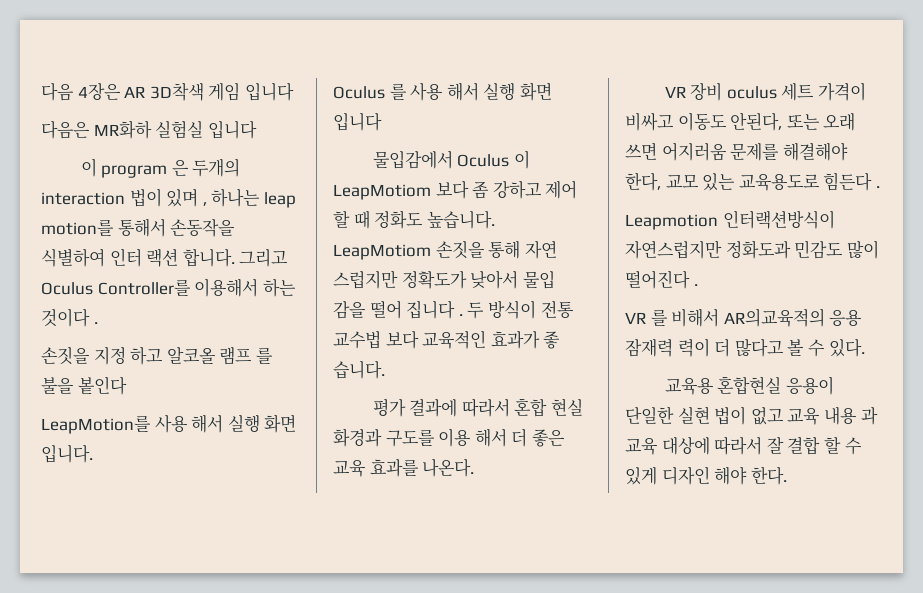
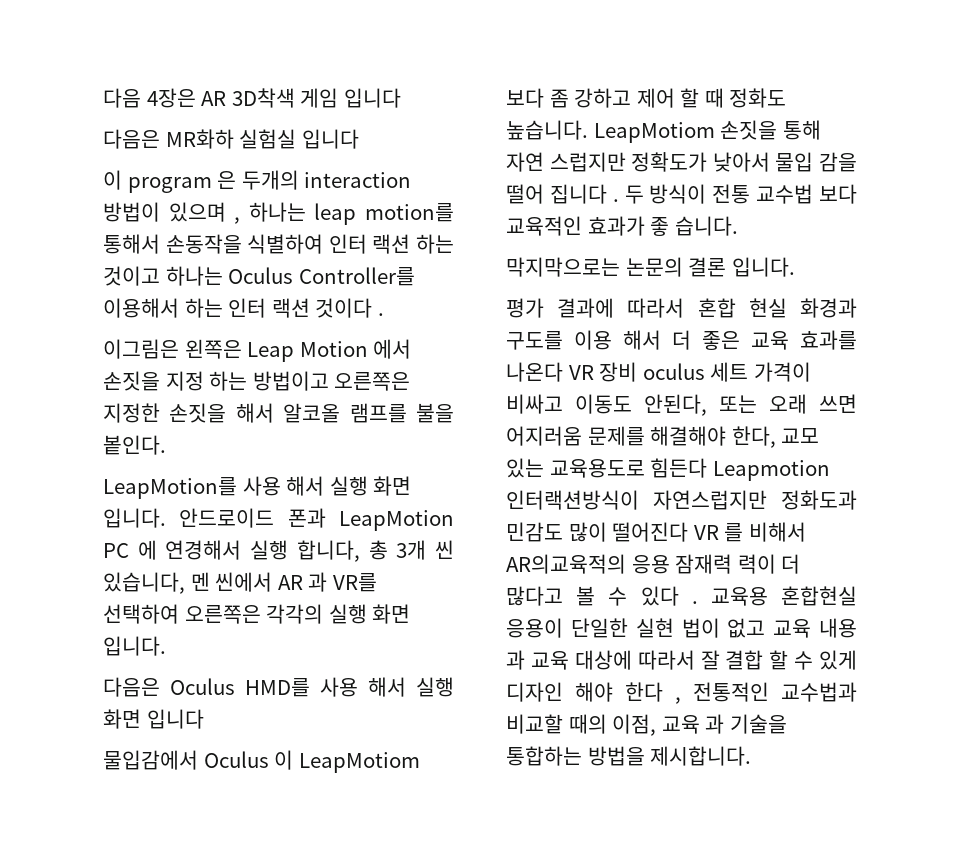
[129,188,199,207] 법이 있며 -> [103,202,226,222] 방법이 있으며
[182,249,289,267] 합니다. 그리고 -> [416,234,455,254] [103,266,223,286] 하는 것이고 하나는
(296, 288) none -> [228,298,310,318] 인터 랙션
[41,346,273,365] [41,376,127,395] 손짓을 지정 하고 알코올 램프 를 불을 봍인다 -> [103,339,412,362] [103,371,411,391] [103,403,455,423] [103,435,166,455] 이그림은 왼쪽은 Leap Motion 에서 손짓을 지정 하는 방법이고 오른쪽은 지정한 손짓을 해서 알코올 램프를 불을 봍인다.
[333,84,407,100] // Oculus 를 -> [179,508,454,531] [103,540,455,562] [103,572,377,594] [103,604,411,624] [103,636,166,656] [103,677,310,697] 안드로이드 폰과 LeapMotion PC 에 연경해서 실행 합니다, 총 3개 씬 있습니다, 멘 씬에서 AR 과 VR를 선택하여 오른쪽은 각각의 실행 화면 입니다. // 다음은 Oculus HMD를
(385, 370) none -> [506,257,795,277] // 막지막으로는 논문의 결론 입니다.
[422,458,475,477] 나온다. // -> [506,362,563,382] 나온다
[875,186,880,188] . // -> (708, 468) none
[693,284,698,286] . // -> (689, 532) none
[828,339,865,357] 있다. // -> [640,586,698,606] 있다 .
[750,466,787,485] 한다. -> [625,682,857,704] [506,714,787,736] [506,746,752,766] 한다 , 전통적인 교수법과 비교할 때의 이점, 교육 과 기술을 통합하는 방법을 제시합니다.

